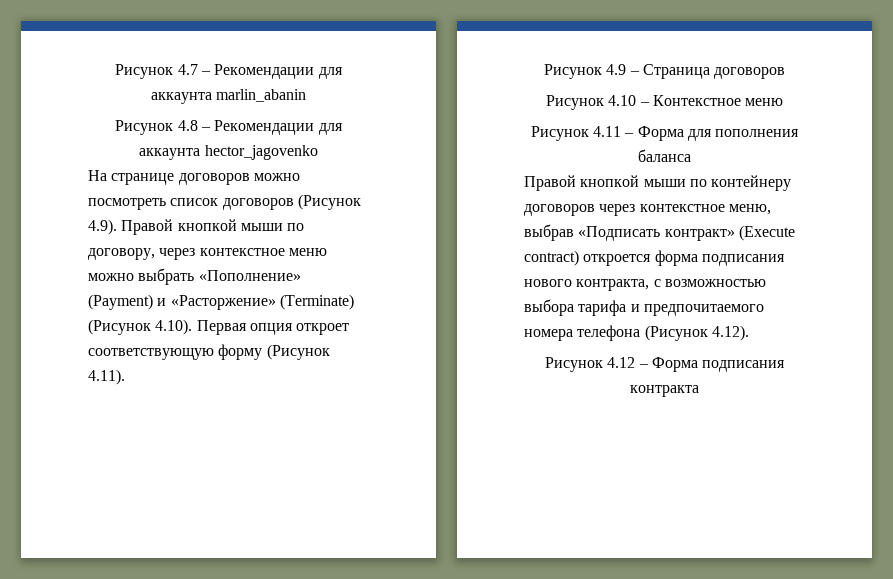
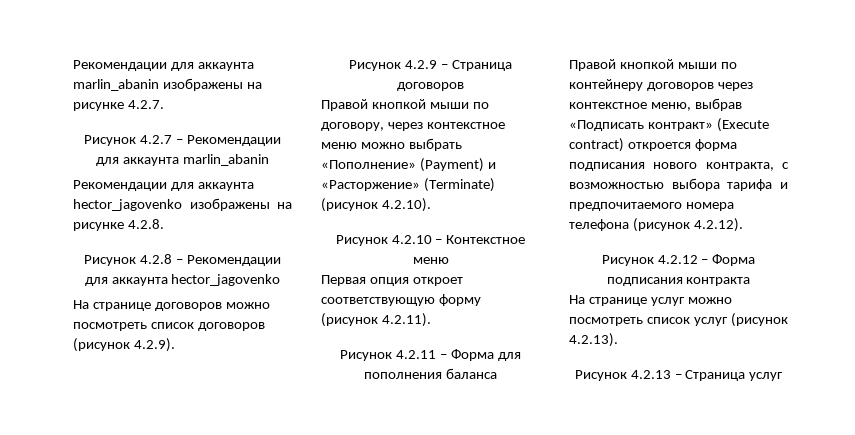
[115,64,198,79] Рисунок 4.7 -> [73,60,254,71] [73,78,262,91] [73,100,164,111] [84,135,173,146] Рекомендации для аккаунта marlin_abanin изображены на рисунке 4.2.7. // Рисунок 4.2.7
[115,120,198,135] // Рисунок 4.8 -> [73,180,254,191] [73,198,292,211] [73,219,164,231] [84,254,173,266] // Рекомендации для аккаунта hector_jagovenko изображены на рисунке 4.2.8. // Рисунок 4.2.8
[297,194,361,210] [88,219,117,235] (Рисунок 4.9). -> [73,338,175,352] [349,60,512,71] [397,82,464,91] (рисунок 4.2.9). // Рисунок 4.2.9 – Страница договоров //
[88,319,193,335] (Рисунок 4.10). -> [321,198,431,212] [335,235,526,246] [412,257,449,264] (рисунок 4.2.10). // Рисунок 4.2.10 – Контекстное меню //
[266,344,330,360] [88,369,125,385] [543,64,786,79] [545,95,784,110] [530,126,622,141] (Рисунок 4.11). // Рисунок 4.9 – Страница договоров // Рисунок 4.10 – Контекстное меню // Рисунок 4.11 -> [321,313,431,327] [340,350,437,361] (рисунок 4.2.11). // Рисунок 4.2.11
[644,325,749,341] [544,357,636,372] (Рисунок 4.12). // Рисунок 4.12 -> [632,218,743,232] [601,255,698,266] (рисунок 4.2.12). // Рисунок 4.2.12
(699, 391) none -> [569,295,732,306] [569,313,788,327] [569,333,618,347] [574,370,784,381] // На странице услуг можно посмотреть список услуг (рисунок 4.2.13). // Рисунок 4.2.13 – Страница услуг

